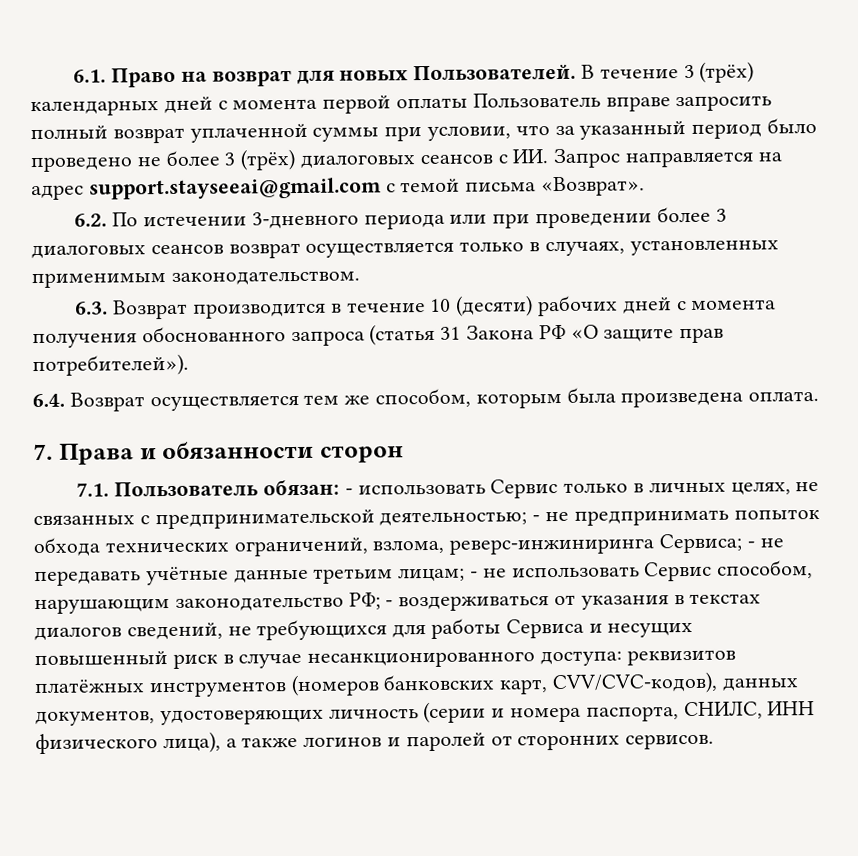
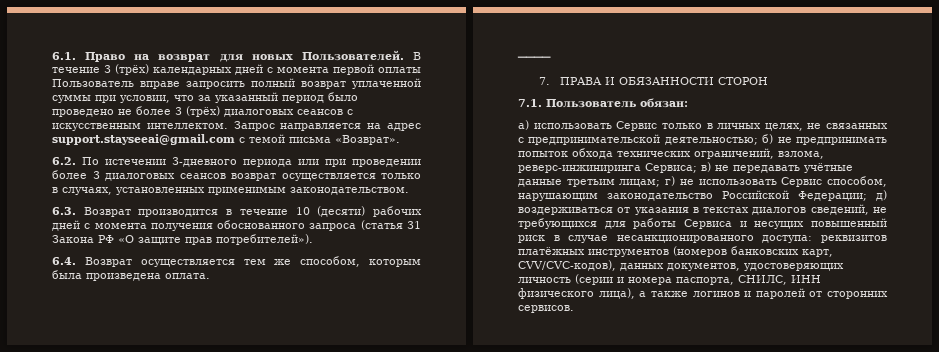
[512,149,549,164] ИИ. -> [52,123,228,131] искусственным интеллектом.
[33,440,404,465] 7. Права и обязанности сторон -> [517,56,551,62] [538,77,768,85] ──── // 7. ПРАВА И ОБЯЗАННОСТИ СТОРОН
[344,488,353,495] - -> [518,120,529,130] // а)
[532,515,541,522] - -> [762,134,774,144] б)
[746,541,755,548] - -> [701,162,711,172] в)
[470,571,479,578] - -> [665,176,676,186] г)
[348,592,394,610] РФ; - -> [722,190,887,201] Российской Федерации; д)

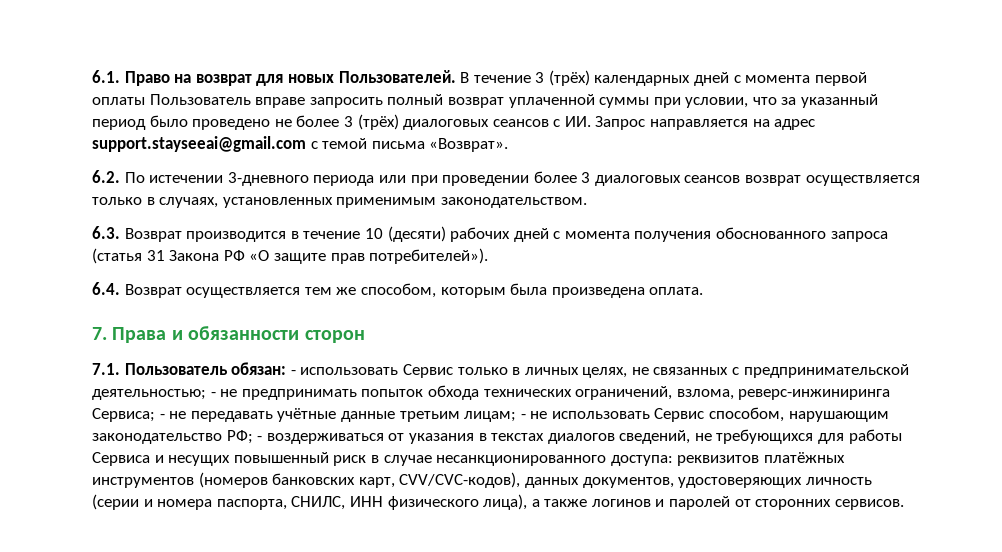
[52,123,228,131] искусственным интеллектом. -> [564,116,591,127] ИИ.
[517,56,551,62] [538,77,768,85] ──── // 7. ПРАВА И ОБЯЗАННОСТИ СТОРОН -> [92,326,365,343] 7. Права и обязанности сторон
[518,120,529,130] // а) -> [290,370,296,375] -
[762,134,774,144] б) -> [210,392,216,397] -
[701,162,711,172] в) -> [159,414,165,419] -
[665,176,676,186] г) -> [520,414,526,419] -
[722,190,887,201] Российской Федерации; д) -> [226,430,263,444] РФ; -

